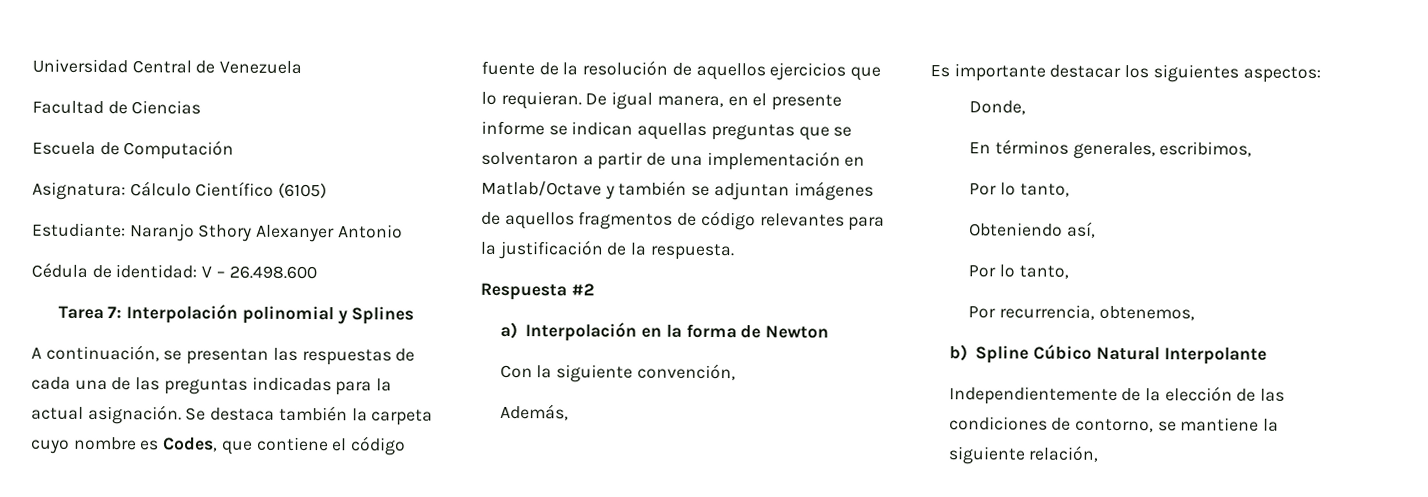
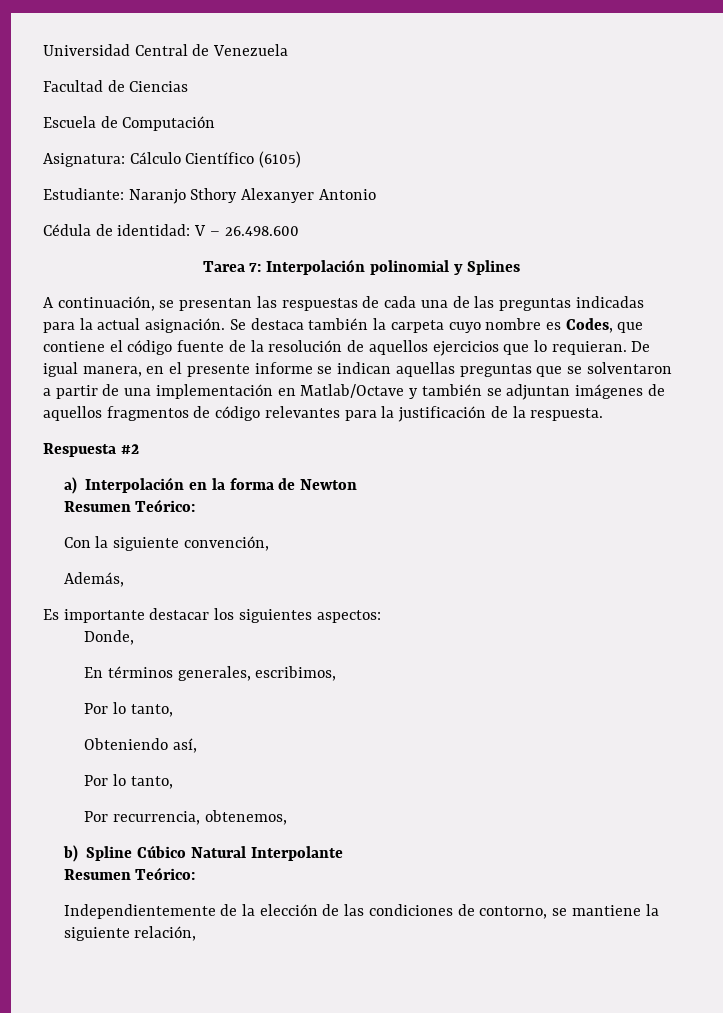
(829, 332) none -> [63,499,196,512] // Resumen Teórico:
(1267, 356) none -> [63,867,196,880] // Resumen Teórico:

